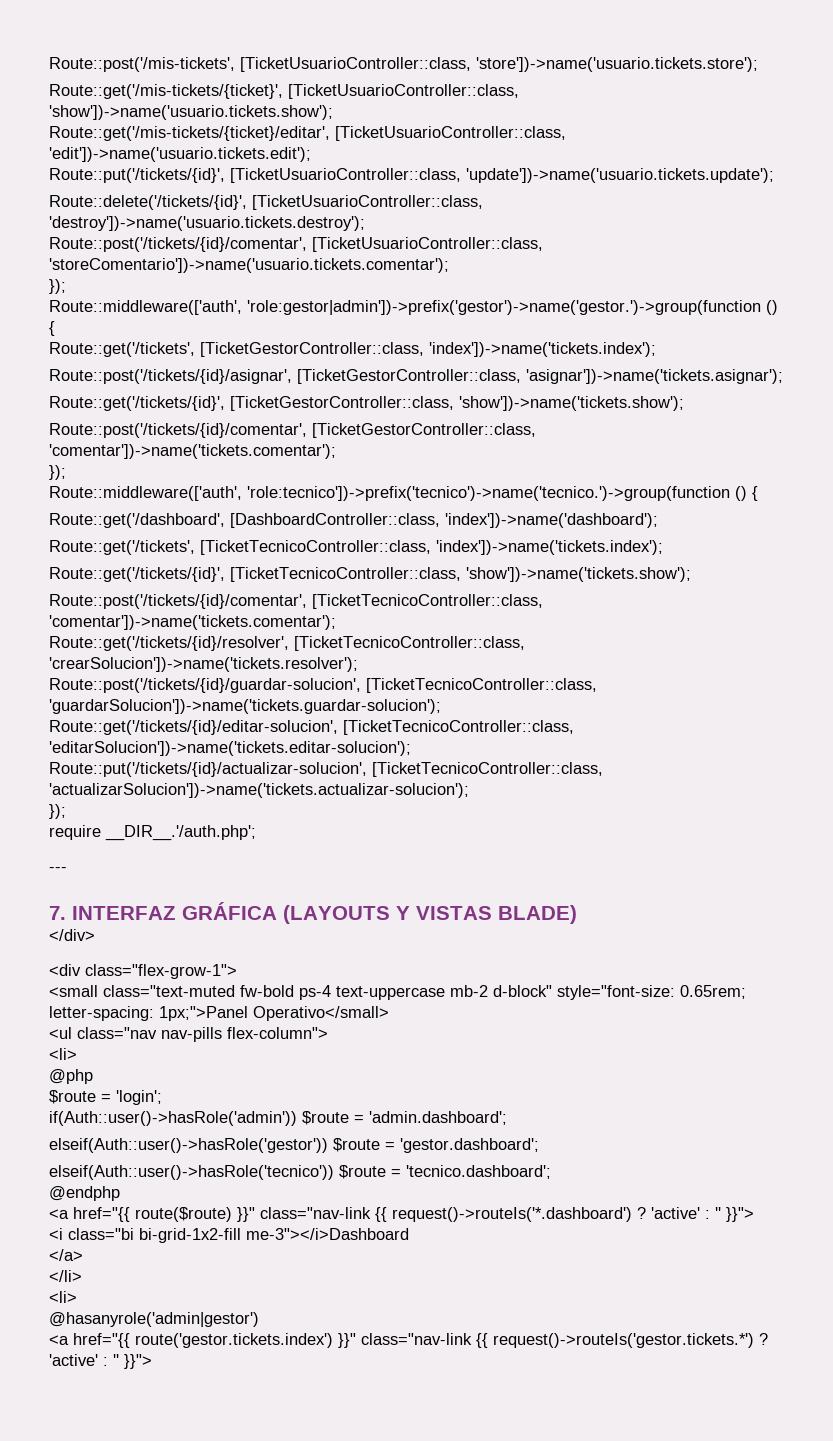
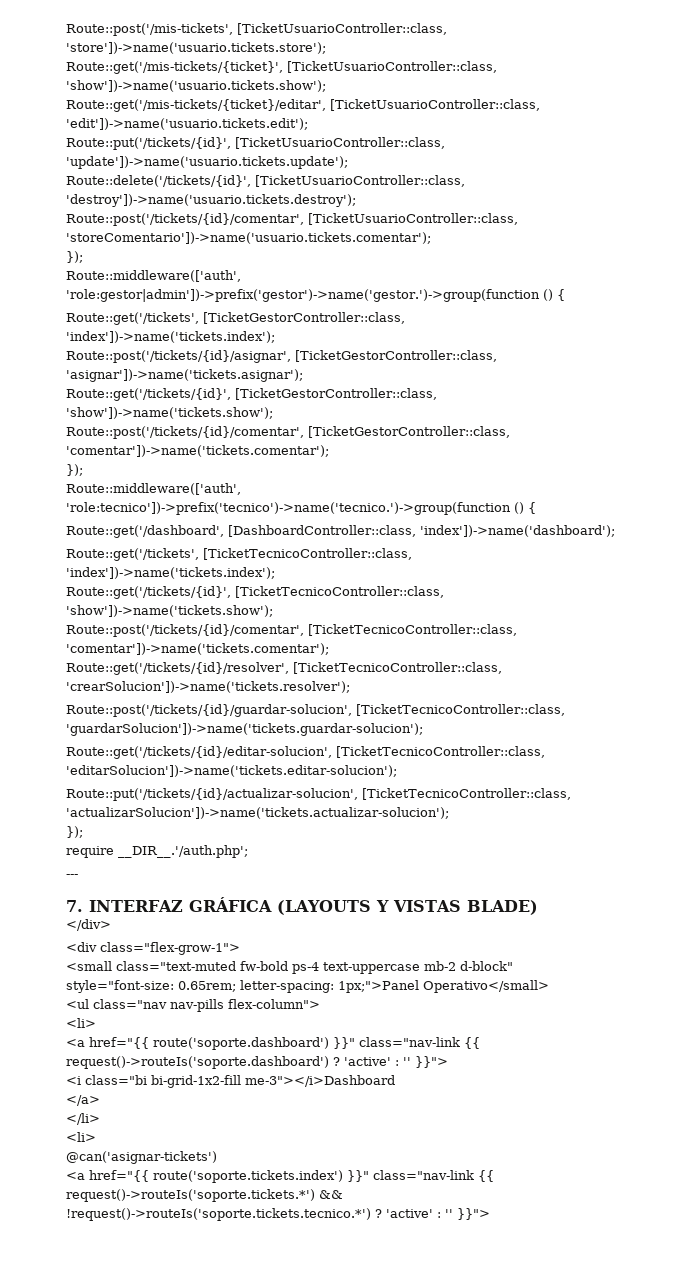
[49,1069,93,1084] [49,1090,162,1105] [49,1111,507,1126] [49,1138,539,1153] [49,1165,551,1180] [49,1186,120,1201] [49,1207,632,1222] // @php // $route = 'login'; // if(Auth::user()->hasRole('admin')) $route = 'admin.dashboard'; // elseif(Auth::user()->hasRole('gestor')) $route = 'gestor.dashboard'; // elseif(Auth::user()->hasRole('tecnico')) $route = 'tecnico.dashboard'; // @endphp // <a href="{{ route($route) }}" class="nav-link {{ request()->routeIs('*.dashboard') -> [66,1037,480,1050] [66,1056,329,1069] // <a href="{{ route('soporte.dashboard') }}" class="nav-link {{ request()->routeIs('soporte.dashboard')
[49,1312,259,1327] [49,1333,754,1348] @hasanyrole('admin|gestor') // <a href="{{ route('gestor.tickets.index') }}" class="nav-link {{ request()->routeIs('gestor.tickets.*') -> [66,1151,217,1164] [66,1170,494,1183] [66,1189,343,1202] [66,1208,371,1221] @can('asignar-tickets') // <a href="{{ route('soporte.tickets.index') }}" class="nav-link {{ request()->routeIs('soporte.tickets.*') && !request()->routeIs('soporte.tickets.tecnico.*')

